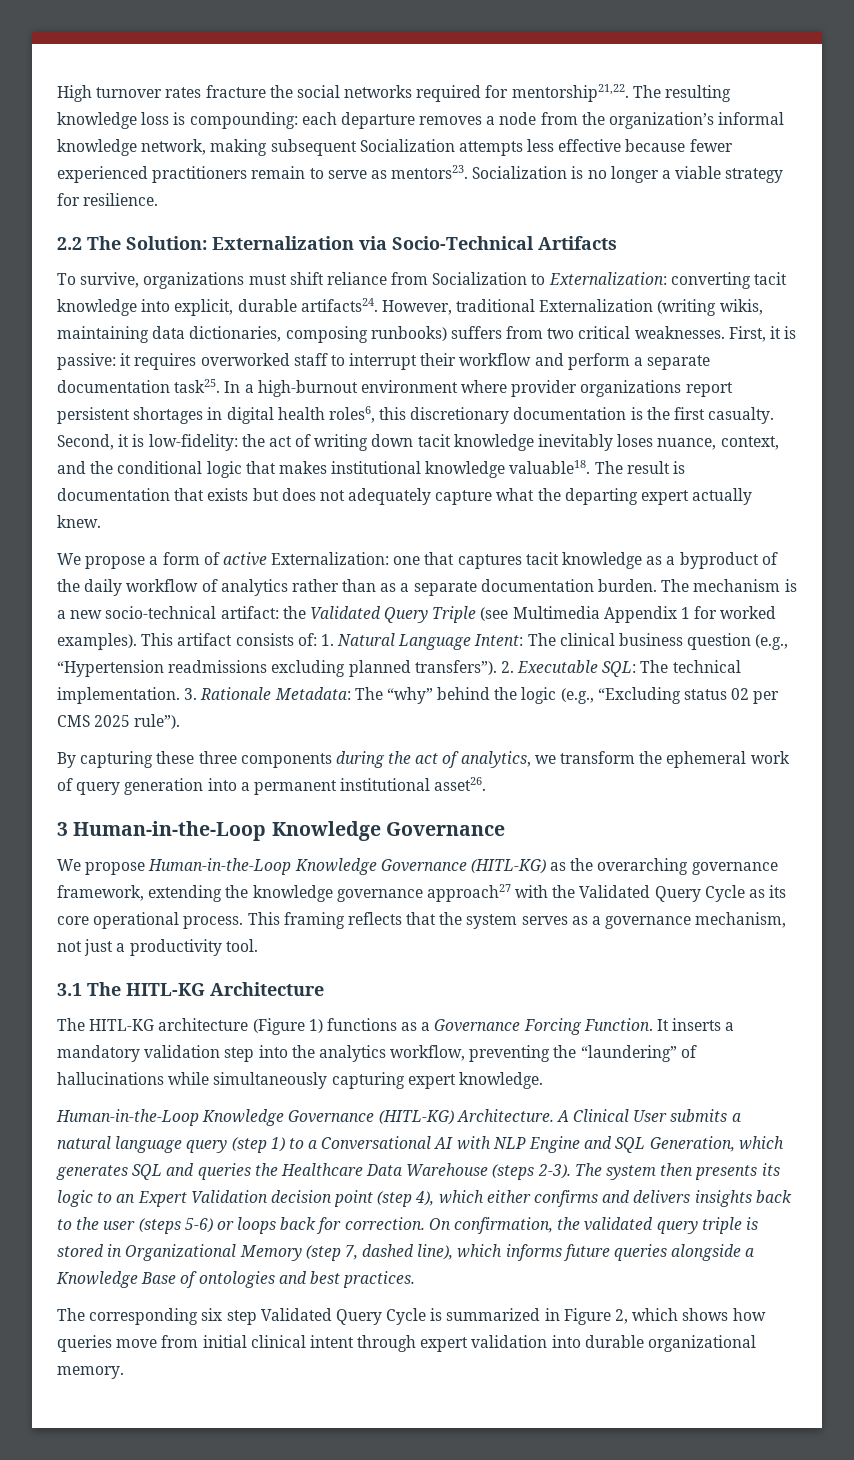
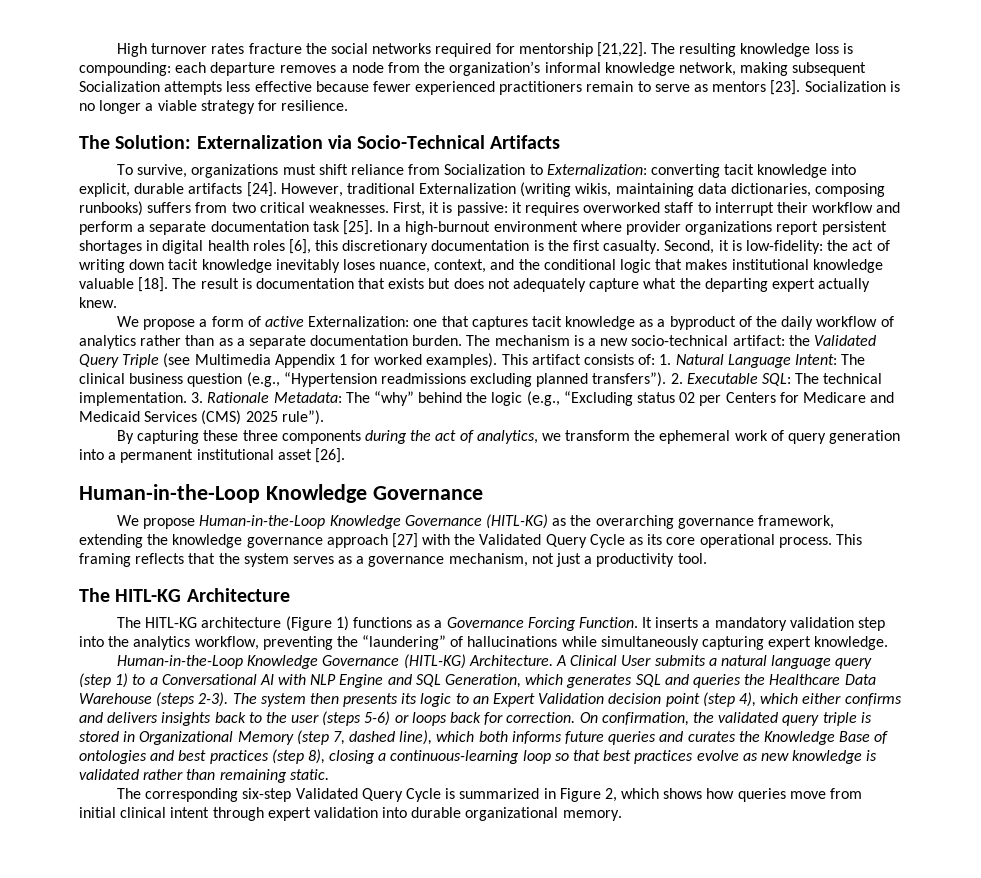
[511,84,629,102] mentorship21,22. -> [518,42,647,57] mentorship [21,22].
[391,165,469,179] mentors23. -> [712,80,801,95] mentors [23].
[57,237,82,250] 2.2 -> (349, 105) none
[300,298,378,312] artifacts24. -> [188,182,277,197] artifacts [24].
[174,379,221,393] task25. -> [312,220,373,235] task [25].
[328,406,375,423] roles6, -> [252,239,311,254] roles [6],
[509,460,591,474] valuable18. -> [79,277,169,292] valuable [18].
[57,715,90,727] CMS -> [725,392,895,403] [79,410,242,425] Centers for Medicare and Medicaid Services (CMS)
[434,777,487,791] [57,822,68,836] asset26. // 3 -> [277,448,345,463] asset [26]. //
[426,884,511,902] approach27 -> [326,533,418,548] approach [27]
[57,983,82,996] 3.1 -> (707, 558) none
(503, 1251) none -> [478,731,508,742] both
[671,1244,755,1261] alongside a -> [659,731,760,742] and curates the
[343,1271,416,1288] practices. -> [209,749,878,764] [79,769,329,783] practices (step 8), closing a continuous-learning loop so that best practices evolve as new knowledge is validated rather than remaining static.
[201,1308,257,1325] six step -> [242,788,292,802] six-step

